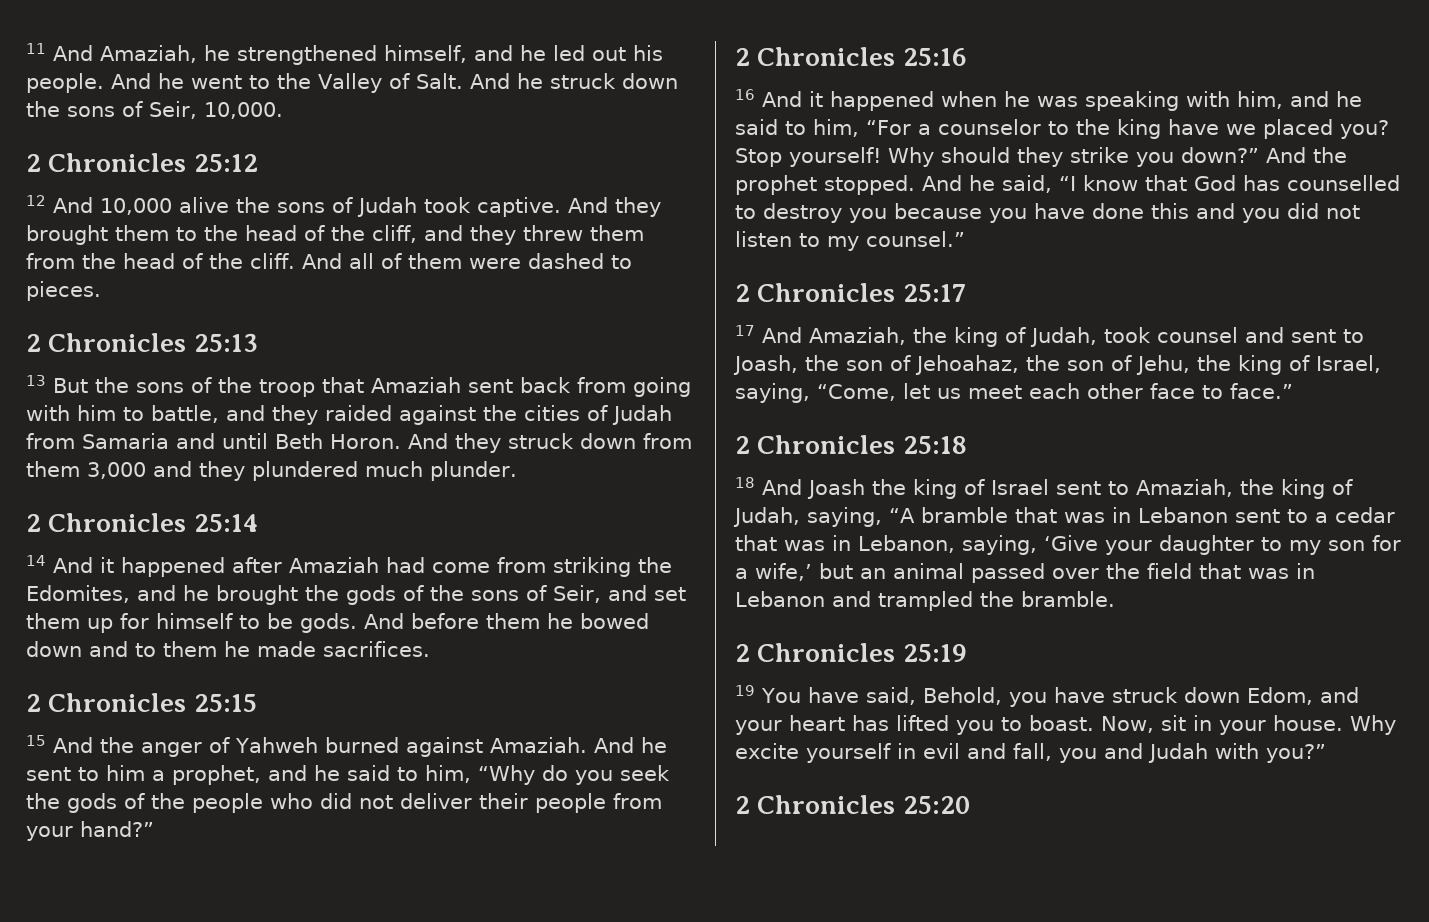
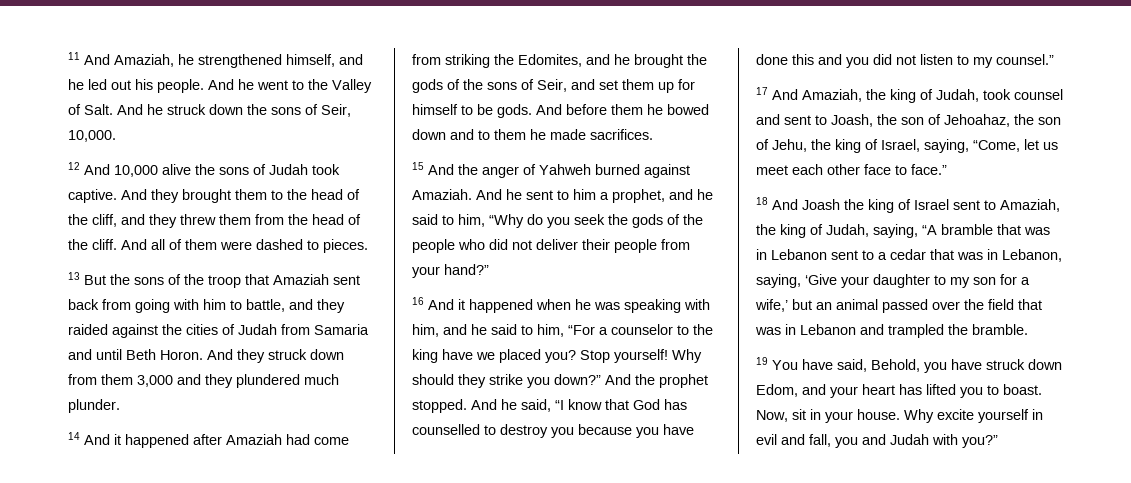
[26,153,258,172] // 2 Chronicles 25:12 -> (116, 136) none
[26,333,258,352] // 2 Chronicles 25:13 -> (368, 246) none
[26,513,259,532] // 2 Chronicles 25:14 -> (120, 406) none
[26,693,257,712] // 2 Chronicles 25:15 -> (653, 134) none
[735,47,967,66] // 2 Chronicles 25:16 -> (489, 269) none
[735,283,966,302] // 2 Chronicles 25:17 -> (1054, 59) none
[735,435,967,454] // 2 Chronicles 25:18 -> (947, 169) none
[735,643,967,662] // 2 Chronicles 25:19 -> (1028, 329) none
[735,795,970,814] // 2 Chronicles 25:20 -> (998, 441) none

